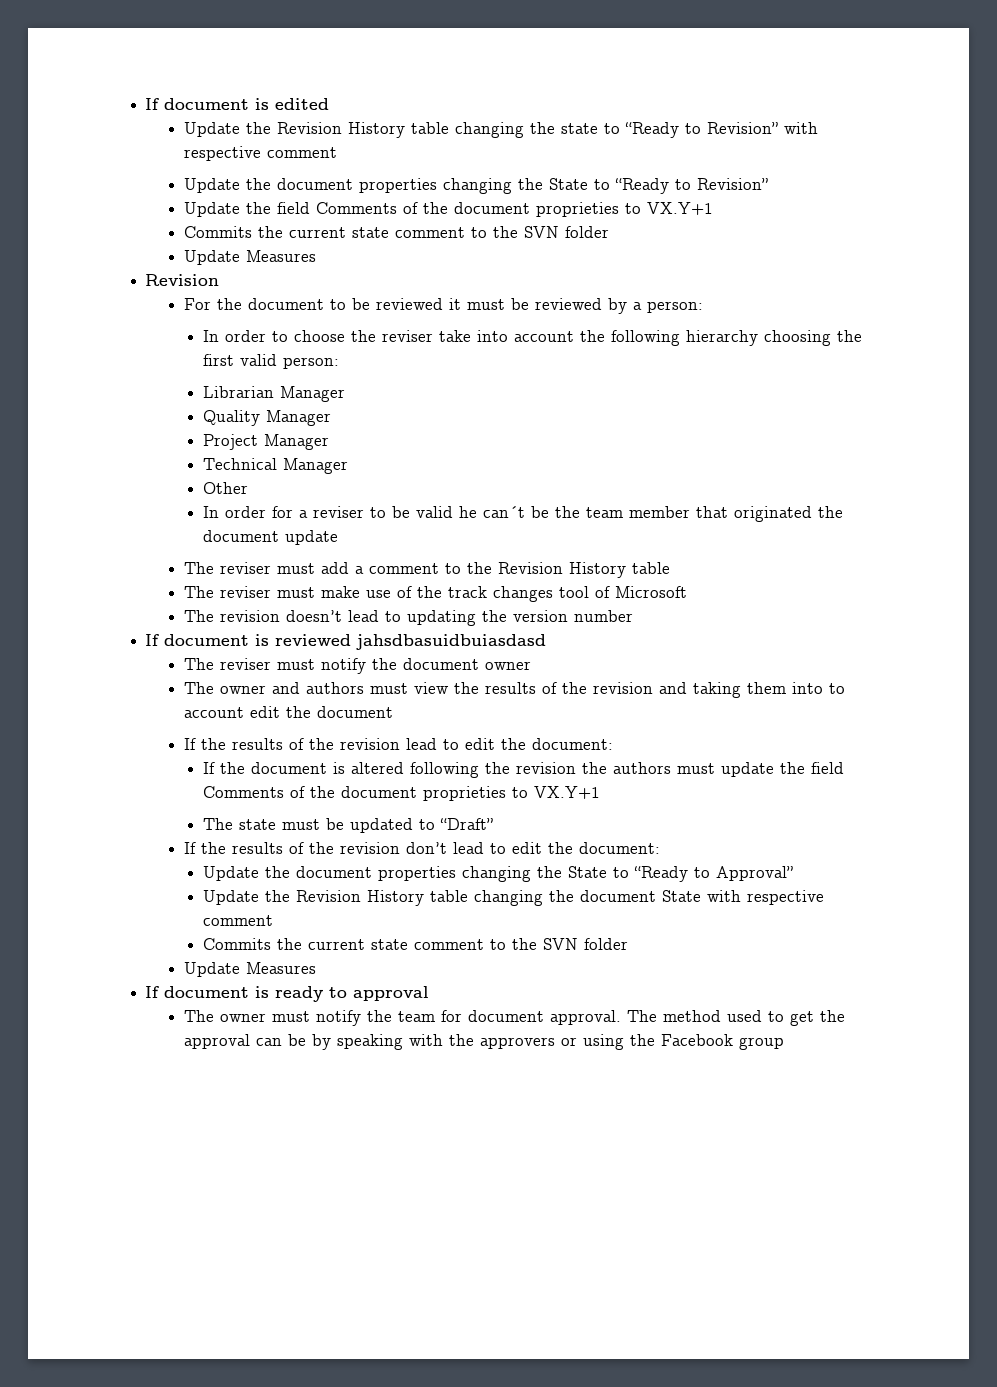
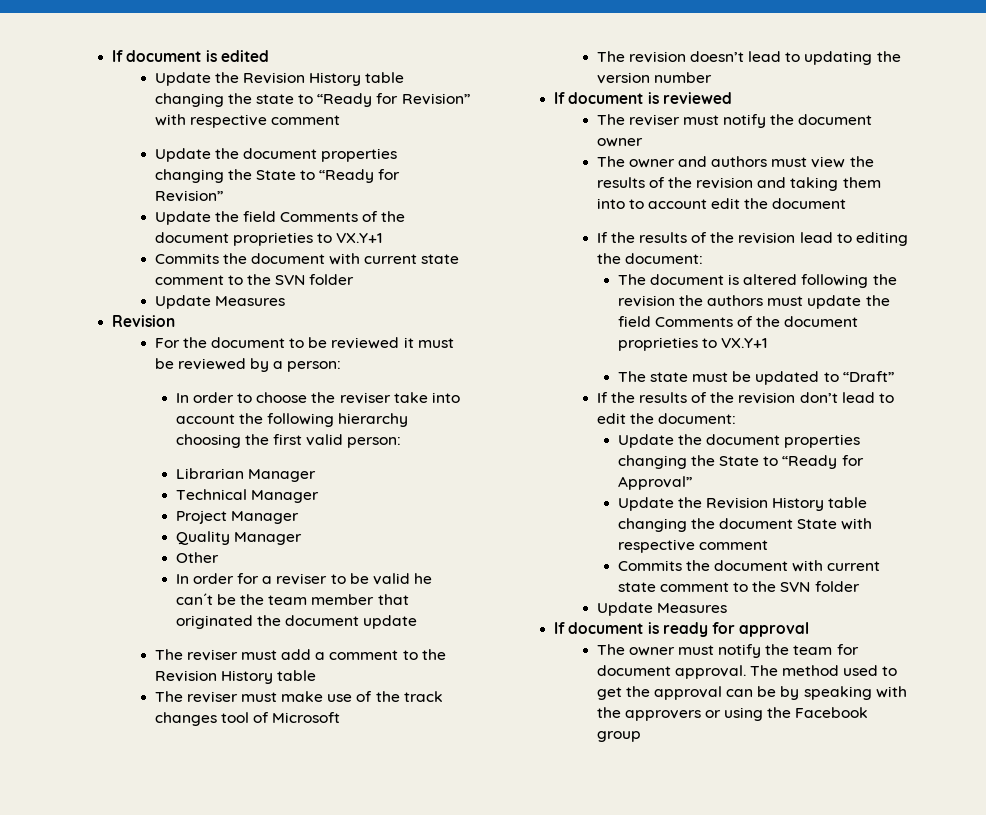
[684,123,701,134] to -> [376,93,399,104] for
[674,179,691,190] to -> [378,169,401,180] for
(283, 232) none -> [250,253,361,265] document with
[203,410,261,426] Quality -> [175,489,247,500] Technical
[203,458,278,470] Technical -> [175,531,230,545] Quality
[356,634,547,650] jahsdbasuidbuiasdasd -> (732, 98) none
[464,738,613,750] [203,762,246,774] edit the document: // If the -> [856,232,909,246] [596,253,703,264] [617,274,646,285] editing the document: // The
[694,867,711,878] to -> [841,455,864,466] for
(303, 944) none -> [714,560,824,572] document with
[329,987,348,998] to -> [711,622,735,634] for

